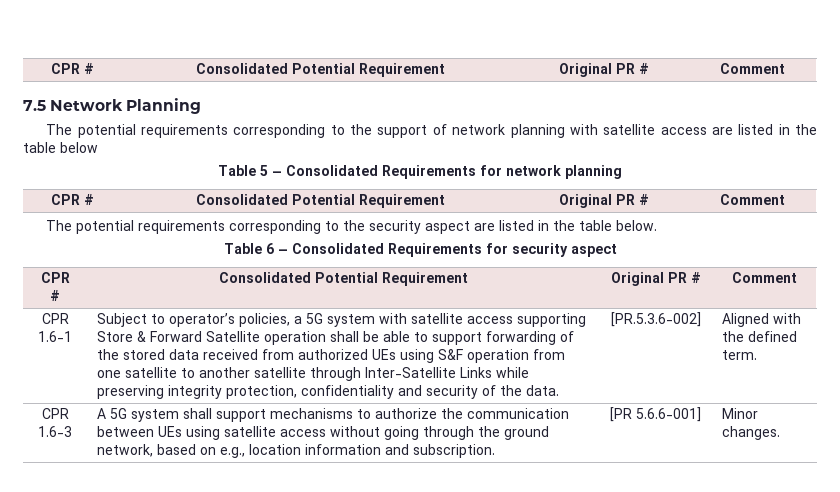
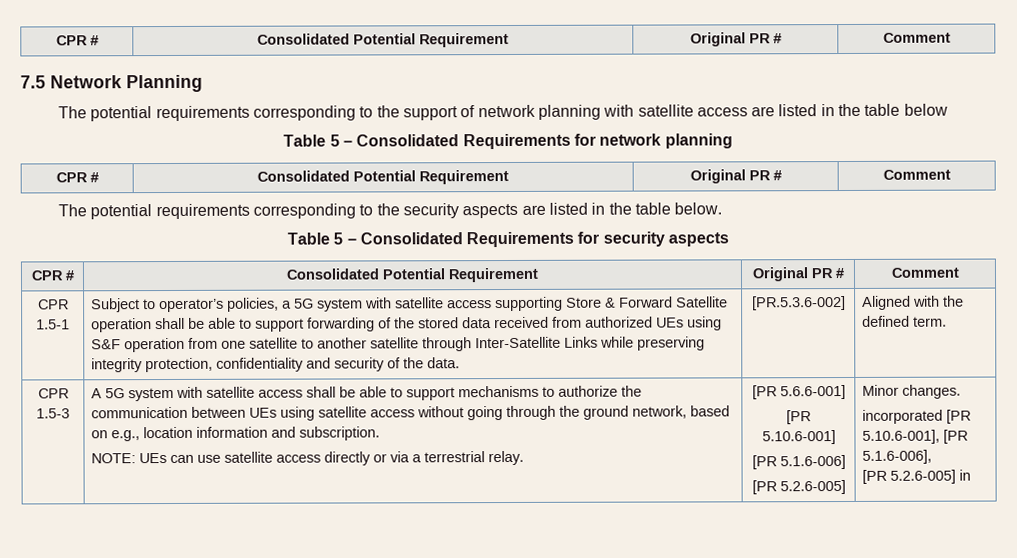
[425,221,471,234] aspect -> [462,203,519,219] aspects
[265,243,274,254] 6 -> [333,232,344,245] 5
[570,244,617,257] aspect -> [668,232,730,247] aspects
[38,331,72,342] 1.6-1 -> [36,319,70,330] 1.5-1
[38,426,72,437] 1.6-3 -> [36,408,70,419] 1.5-3
[182,408,212,419] shall -> [176,386,404,398] with satellite access shall be able to
[610,407,701,422] [721,408,758,419] [721,426,780,440] | [PR 5.6.6-001] | Minor changes. -> [91,450,525,466] [751,385,846,400] [786,410,811,425] [761,430,836,445] [751,455,846,470] [751,480,846,495] [862,384,962,399] [862,409,972,424] [862,429,969,444] [862,449,933,464] [862,469,972,484] // NOTE: UEs can use satellite access directly or via a terrestrial relay. | [PR 5.6.6-001] // [PR 5.10.6-001] // [PR 5.1.6-006] // [PR 5.2.6-005] | Minor changes. // incorporated [PR 5.10.6-001], [PR 5.1.6-006], // [PR 5.2.6-005] in

